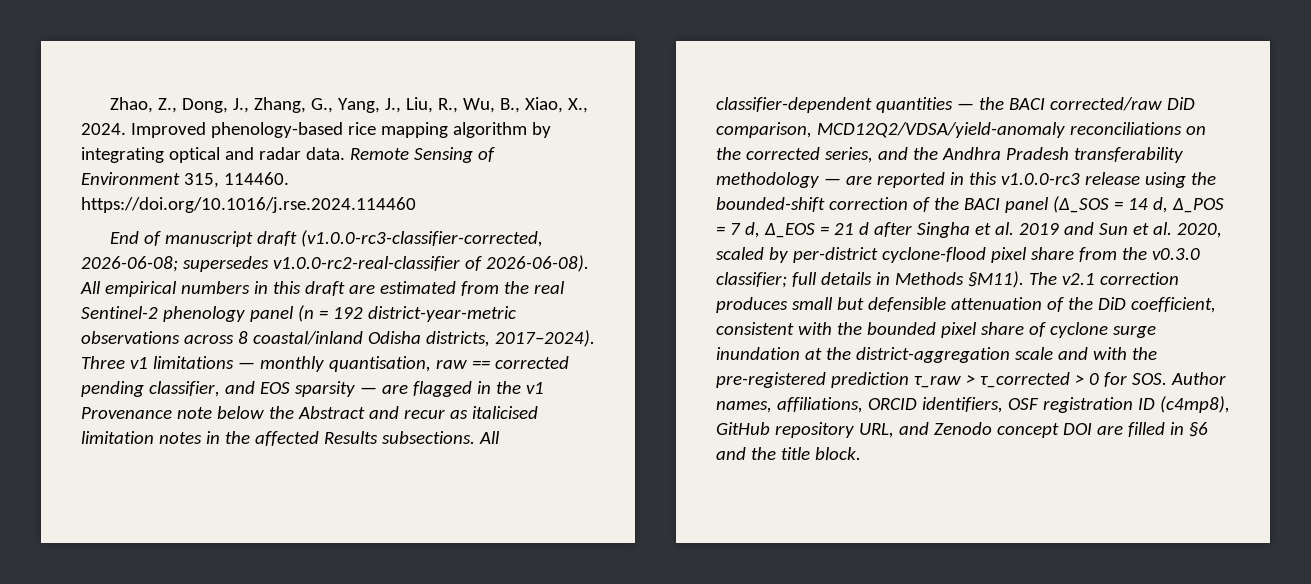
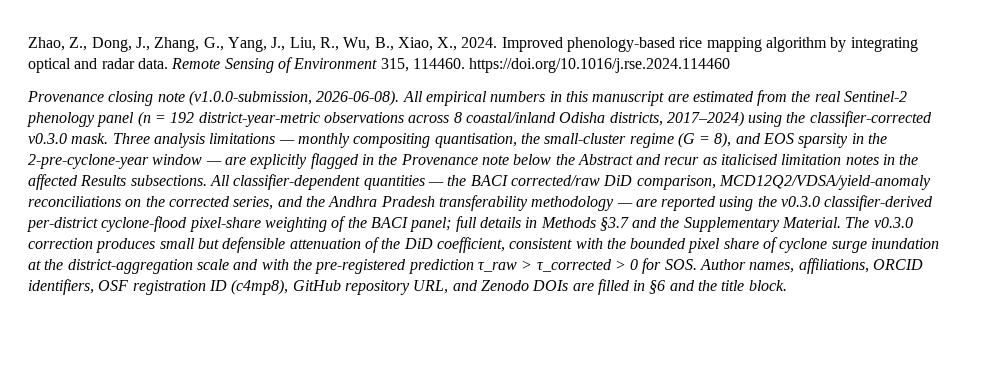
[110,230,544,247] [81,256,482,272] End of manuscript draft (v1.0.0-rc3-classifier-corrected, 2026-06-08; supersedes v1.0.0-rc2-real-classifier of -> [27,90,312,106] Provenance closing note (v1.0.0-submission,
[304,281,345,296] draft -> [592,91,665,106] manuscript
[494,330,595,347] [81,356,569,372] [81,381,408,397] 2017–2024). Three v1 limitations — monthly quantisation, raw == corrected pending classifier, and EOS sparsity — are -> [666,111,932,127] [28,132,888,148] [28,154,308,169] 2017–2024) using the classifier-corrected v0.3.0 mask. Three analysis limitations — monthly compositing quantisation, the small-cluster regime (G = 8), and EOS sparsity in the 2-pre-cyclone-year window — are explicitly
[525,382,544,394] v1 -> (398, 159) none
[949,172,1216,188] [716,196,1224,213] [716,222,1222,238] [716,247,1200,263] [716,271,1095,288] in this v1.0.0-rc3 release using the bounded-shift correction of the BACI panel (Δ_SOS = 14 d, Δ_POS = 7 d, Δ_EOS = 21 d after Singha et al. 2019 and Sun et al. 2020, scaled by per-district cyclone-flood pixel share from the v0.3.0 classifier; full details in Methods §M11). The v2.1 -> [719,195,934,211] [27,216,913,232] using the v0.3.0 classifier-derived per-district cyclone-flood pixel-share weighting of the BACI panel; full details in Methods §3.7 and the Supplementary Material. The v0.3.0
[996,423,1092,438] concept DOI -> [532,280,569,291] DOIs

